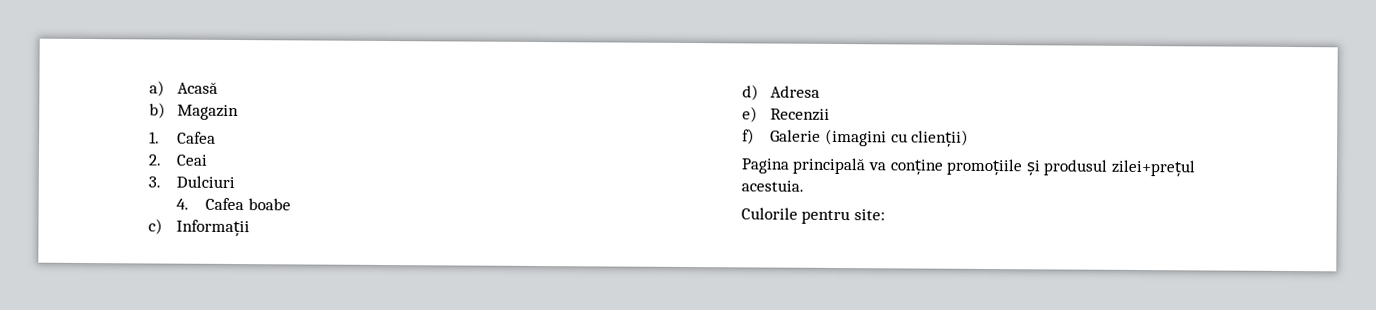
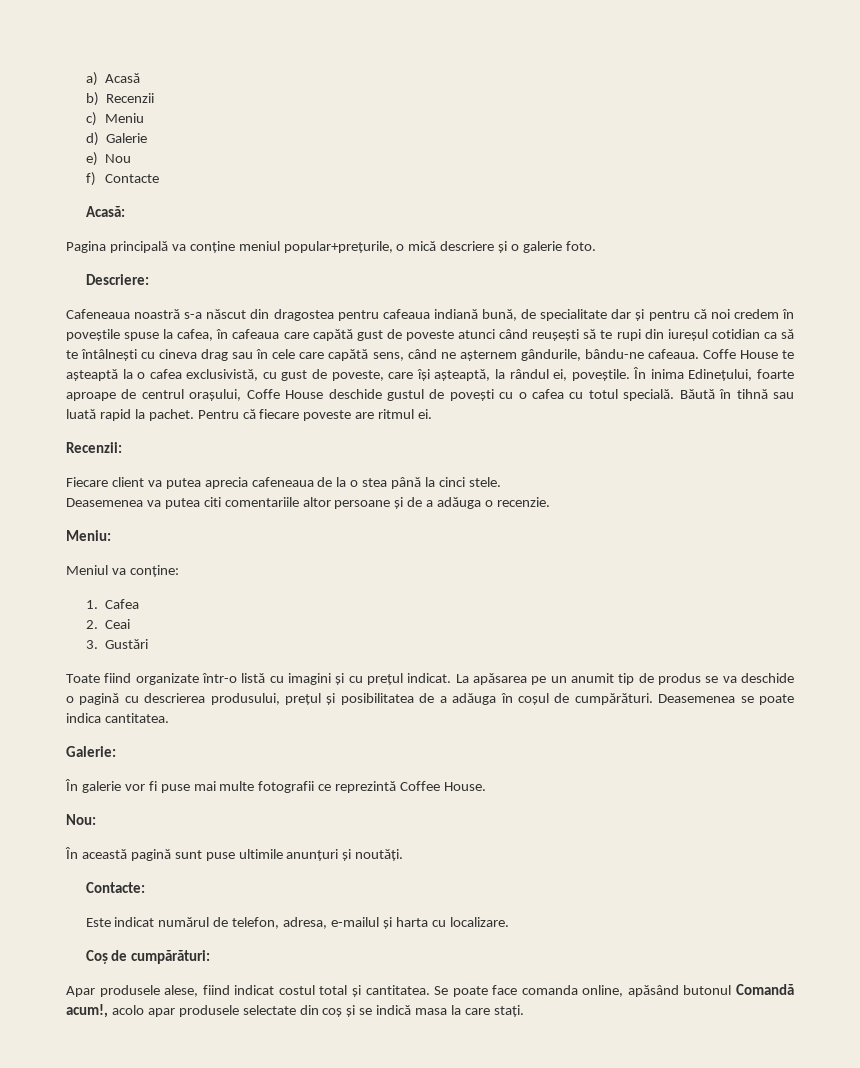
[177,104,240,121] Magazin -> [105,93,154,103] [85,112,145,126] [85,132,147,146] [85,152,132,166] [85,172,160,186] [85,206,125,217] [66,241,596,253] [85,274,149,285] [66,309,794,321] [66,329,794,341] [66,349,794,361] [66,367,794,381] [66,389,795,401] [66,409,433,421] [66,442,122,453] [66,477,501,489] [66,497,550,509] [66,530,111,541] [66,565,179,577] Recenzii // c) Meniu // d) Galerie // e) Nou // f) Contacte // Acasă: // Pagina principală va conține meniul popular+prețurile, o mică descriere și o galerie foto. // Descriere: // Cafeneaua noastră s-a născut din dragostea pentru cafeaua indiană bună, de specialitate dar și pentru că noi credem în poveștile spuse la cafea, în cafeaua care capătă gust de poveste atunci când reușești să te rupi din iureșul cotidian ca să te întâlnești cu cineva drag sau în cele care capătă sens, când ne așternem gândurile, bându-ne cafeaua. Coffe House te așteaptă la o cafea exclusivistă, cu gust de poveste, care își așteaptă, la rândul ei, poveștile. În inima Edinețului, foarte aproape de centrul orașului, Coffe House deschide gustul de povești cu o cafea cu totul specială. Băută în tihnă sau luată rapid la pachet. Pentru că fiecare poveste are ritmul ei. // Recenzii: // Fiecare client va putea aprecia cafeneaua de la o stea până la cinci stele. // Deasemenea va putea citi comentariile altor persoane și de a adăuga o recenzie. // Meniu: // Meniul va conține:
[176,175,236,189] [176,197,291,211] [147,218,251,237] [741,84,821,101] [741,106,831,123] [741,128,970,147] [740,157,1195,177] [740,180,804,192] [740,207,885,225] Dulciuri // 4. Cafea boabe // c) Informații // d) Adresa // e) Recenzii // f) Galerie (imagini cu clienții) // Pagina principală va conține promoțiile și produsul zilei+prețul acestuia. // Culorile pentru site: -> [105,639,149,649] [66,673,794,685] [66,693,795,705] [66,713,169,723] [66,746,116,757] [65,779,487,793] [66,814,96,825] [65,847,404,861] [85,882,145,893] [85,917,509,929] [85,950,211,964] [66,984,794,997] [66,1004,524,1018] Gustări // Toate fiind organizate într-o listă cu imagini și cu prețul indicat. La apăsarea pe un anumit tip de produs se va deschide o pagină cu descrierea produsului, prețul și posibilitatea de a adăuga în coșul de cumpărături. Deasemenea se poate indica cantitatea. // Galerie: // În galerie vor fi puse mai multe fotografii ce reprezintă Coffee House. // Nou: // În această pagină sunt puse ultimile anunțuri și noutăți. // Contacte: // Este indicat numărul de telefon, adresa, e-mailul și harta cu localizare. // Coș de cumpărături: // Apar produsele alese, fiind indicat costul total și cantitatea. Se poate face comanda online, apăsând butonul Comandă acum!, acolo apar produsele selectate din coș și se indică masa la care stați.

